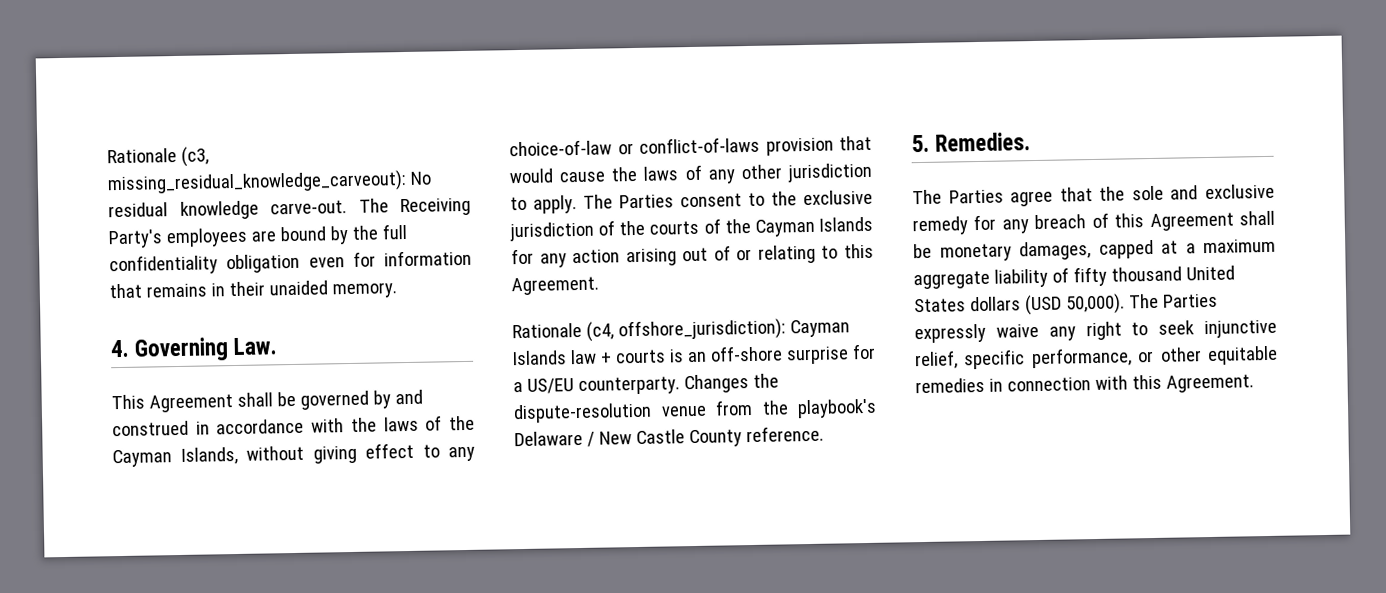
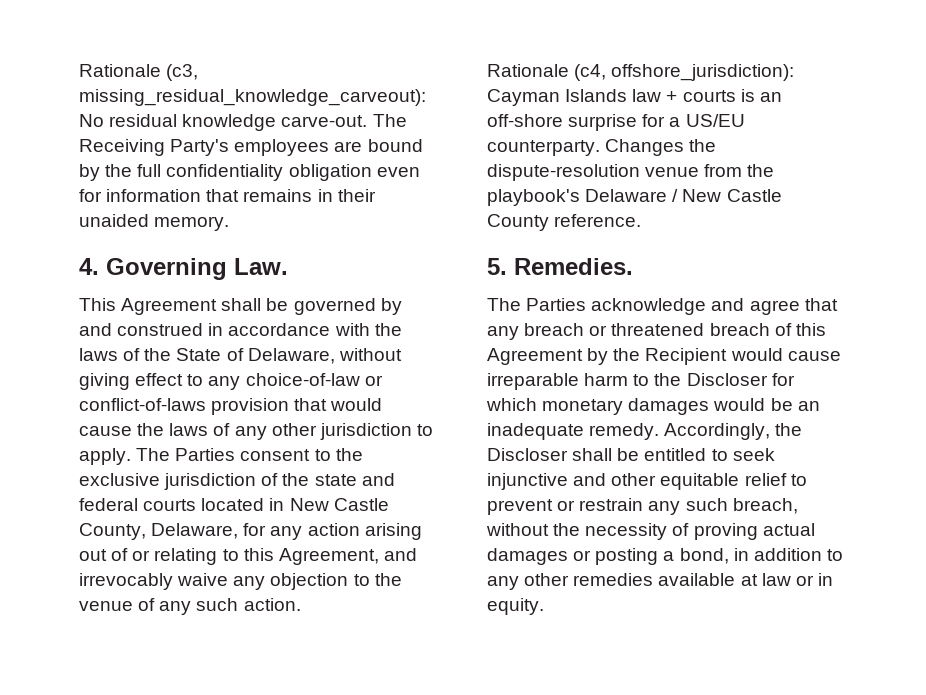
[112,446,238,468] Cayman Islands, -> [176,348,335,364] State of Delaware,
[649,216,873,237] courts of the Cayman Islands -> [314,473,395,486] [79,498,389,511] [79,523,239,540] state and federal courts located in New Castle County, Delaware,
[511,276,599,296] Agreement. -> [278,548,417,565] [79,573,402,590] [79,598,301,615] Agreement, and irrevocably waive any objection to the venue of any such action.
[1010,183,1275,207] [912,210,1275,236] [913,238,1276,262] [913,265,1235,290] [914,293,1218,316] [914,319,1277,344] [914,345,1278,370] [915,374,1254,394] agree that the sole and exclusive remedy for any breach of this Agreement shall be monetary damages, capped at a maximum aggregate liability of fifty thousand United States dollars (USD 50,000). The Parties expressly waive any right to seek injunctive relief, specific performance, or other equitable remedies in connection with this Agreement. -> [591,298,838,315] [487,323,826,340] [487,348,841,365] [487,373,795,390] [486,398,820,415] [487,423,803,440] [487,448,775,461] [487,473,807,490] [487,498,798,515] [486,523,815,540] [487,548,843,565] [487,573,833,590] [487,598,544,615] acknowledge and agree that any breach or threatened breach of this Agreement by the Recipient would cause irreparable harm to the Discloser for which monetary damages would be an inadequate remedy. Accordingly, the Discloser shall be entitled to seek injunctive and other equitable relief to prevent or restrain any such breach, without the necessity of proving actual damages or posting a bond, in addition to any other remedies available at law or in equity.

